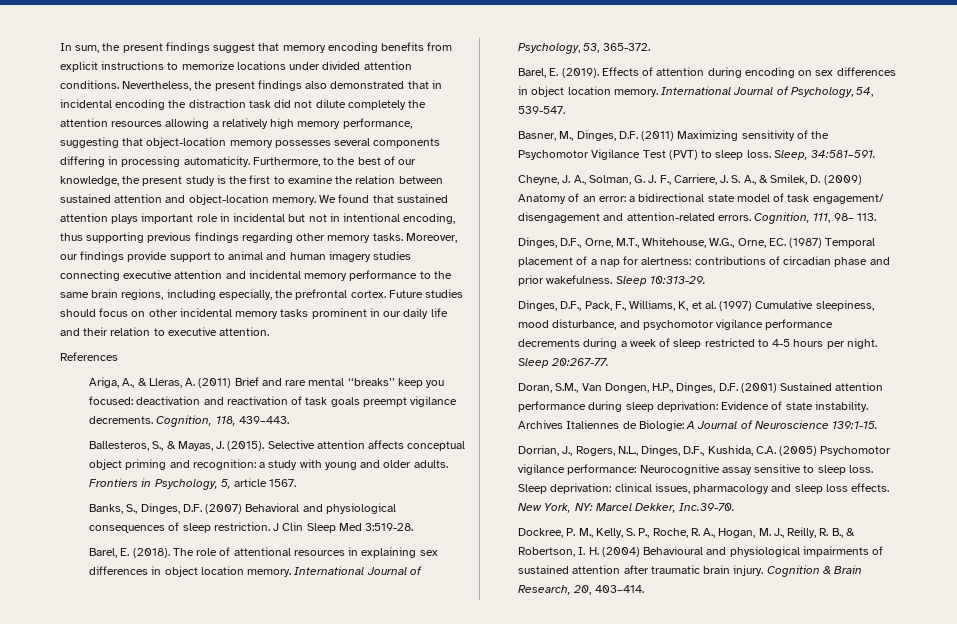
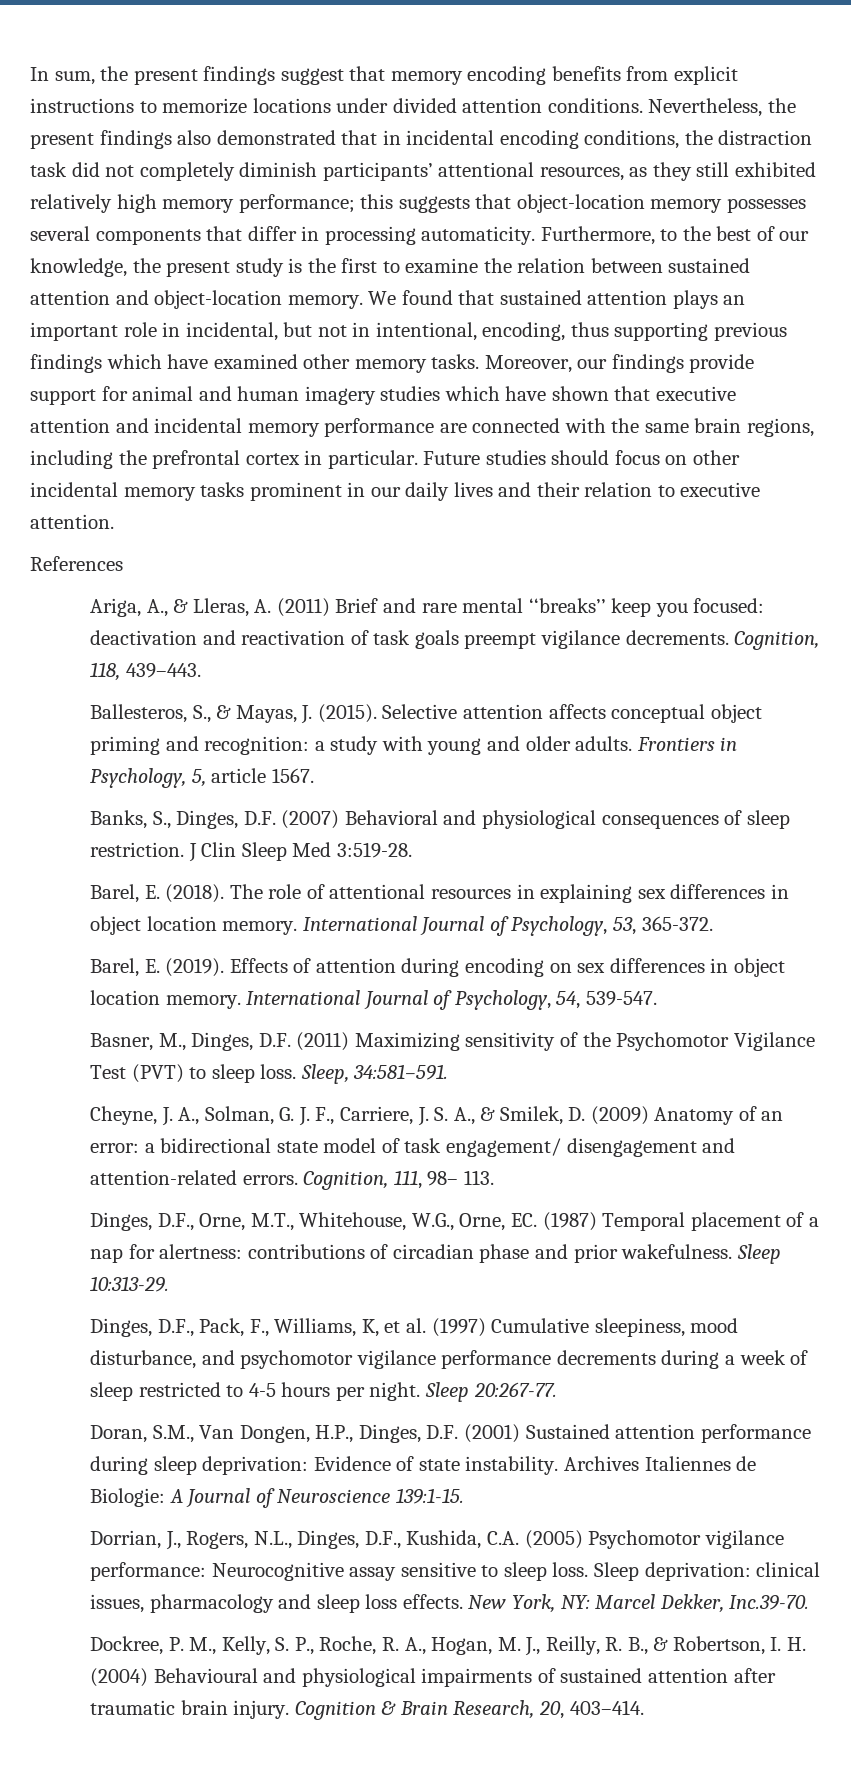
(166, 104) none -> [584,130,680,149] conditions,
[315,99,427,110] [60,118,412,129] [60,137,119,148] dilute completely the attention resources allowing a relatively high memory performance, suggesting -> [139,162,816,181] [30,194,470,213] completely diminish participants’ attentional resources, as they still exhibited relatively high memory performance; this suggests
[60,156,105,167] differing -> [206,226,297,241] that differ
(139, 219) none -> [723,295,746,305] an
[233,213,286,222] incidental -> [185,322,278,341] incidental,
[343,213,401,222] intentional -> [375,322,477,341] intentional,
[241,232,293,243] regarding -> [106,354,298,369] which have examined
[213,252,225,260] to -> [101,386,128,401] for
[60,270,120,281] connecting -> [444,386,651,401] which have shown that
[419,271,431,279] to -> [439,418,606,433] are connected with
[218,289,272,300] especially, -> (113, 459) none
[350,290,386,298] cortex. -> [245,450,418,469] cortex in particular.
[430,308,448,317] life -> [453,482,493,497] lives

